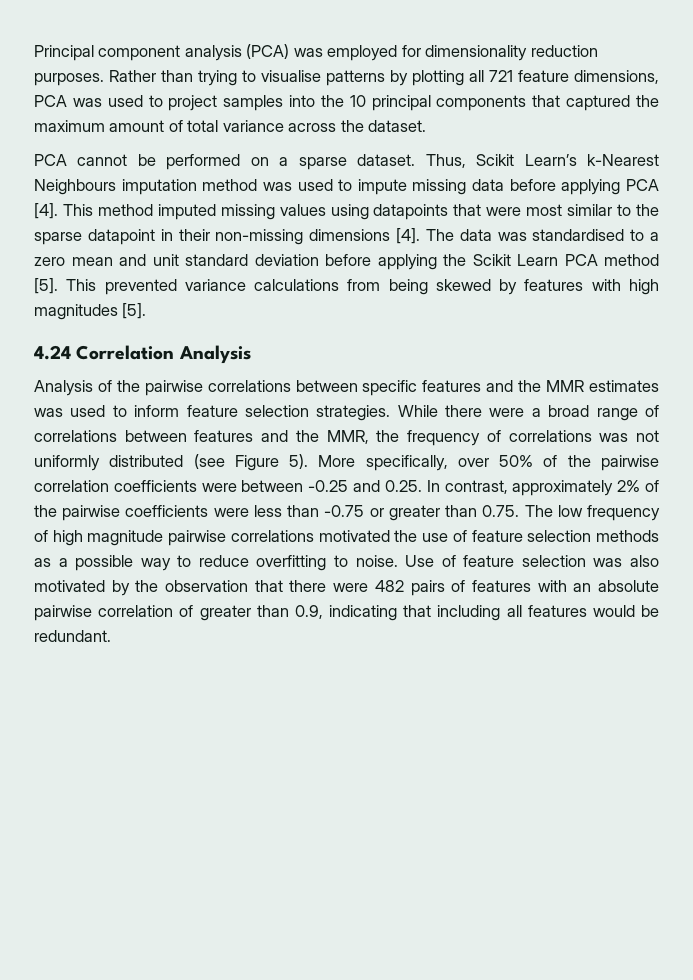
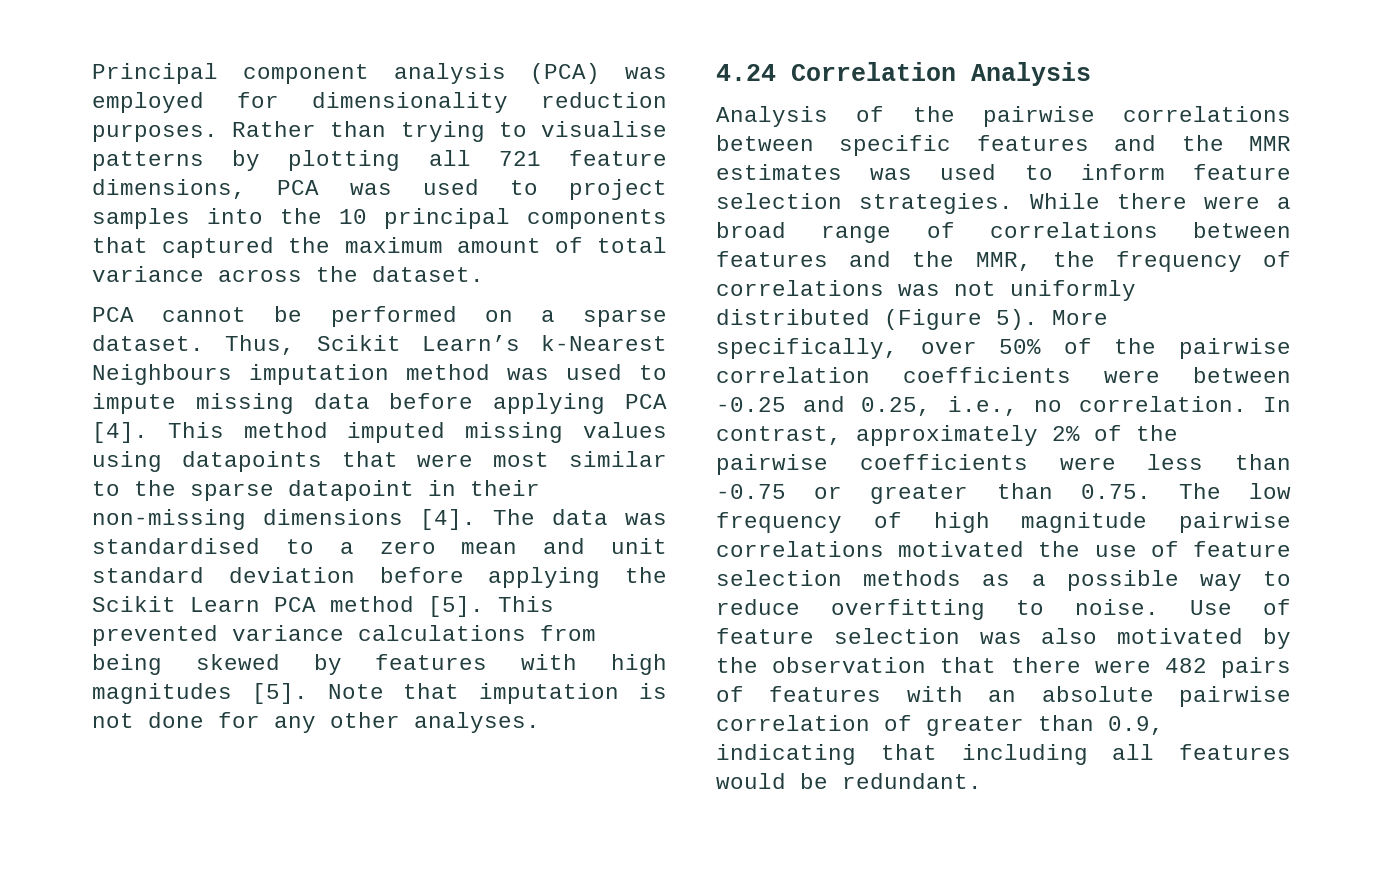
(147, 311) none -> [327,683,667,704] [92,712,540,733] Note that imputation is not done for any other analyses.
[193,454,279,471] (see Figure -> [884,309,982,330] (Figure
[384,480,422,492] 0.25. -> [861,396,1247,416] 0.25, i.e., no correlation.

